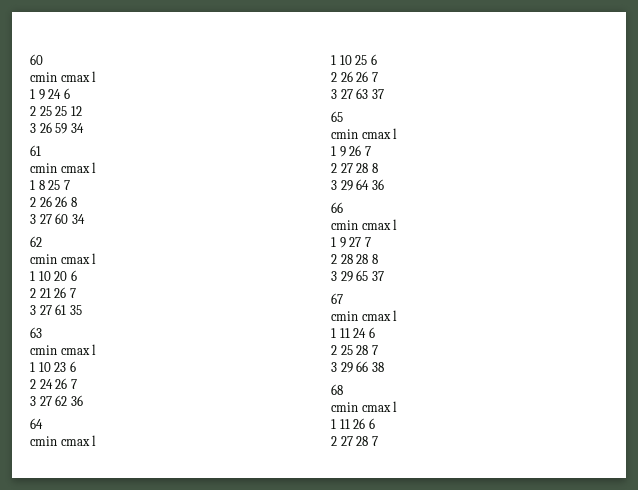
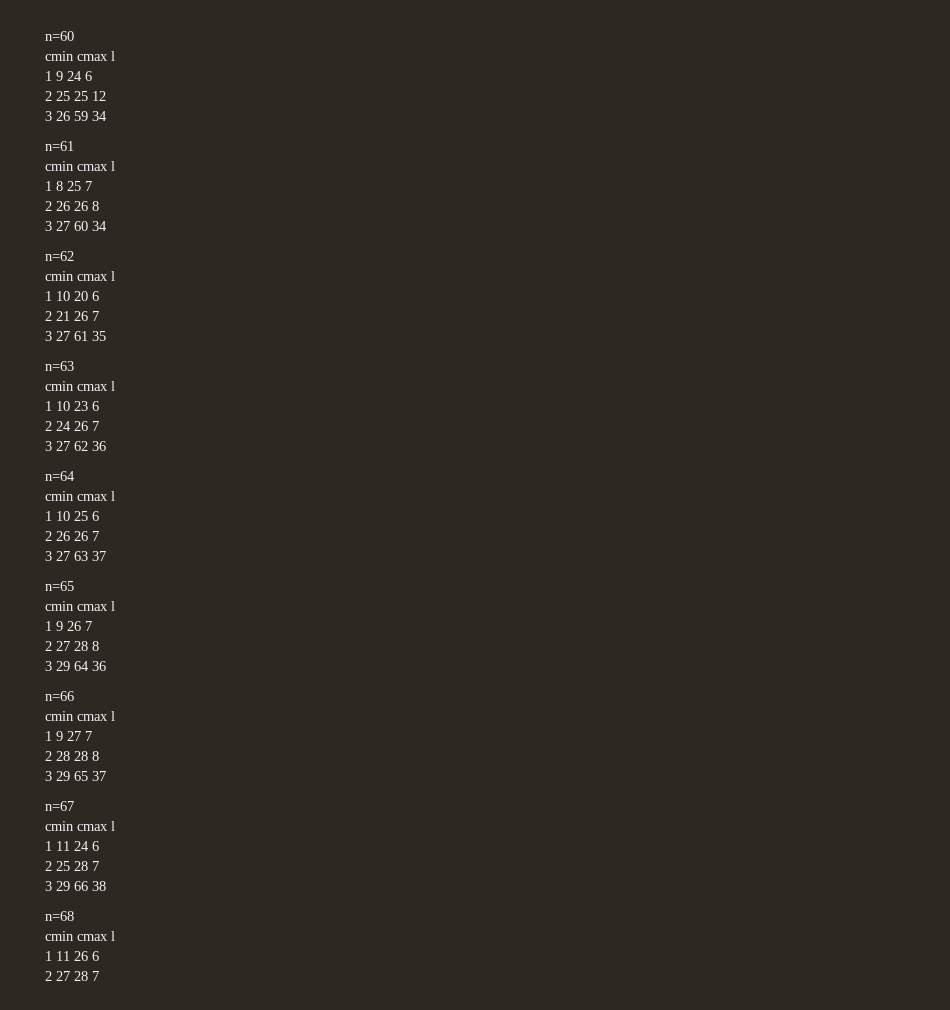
[30,54,43,65] 60 -> [45,31,74,41] n=60
[30,145,41,156] 61 -> [45,141,74,151] n=61
[30,236,42,247] 62 -> [45,251,74,261] n=62
[30,327,42,338] 63 -> [45,361,74,371] n=63
[30,418,43,429] 64 -> [45,471,75,481] n=64
[331,111,343,122] 65 -> [45,581,74,591] n=65
[331,202,343,213] 66 -> [45,691,74,701] n=66
[331,293,343,304] 67 -> [45,801,74,811] n=67
[331,384,343,395] 68 -> [45,911,74,921] n=68

